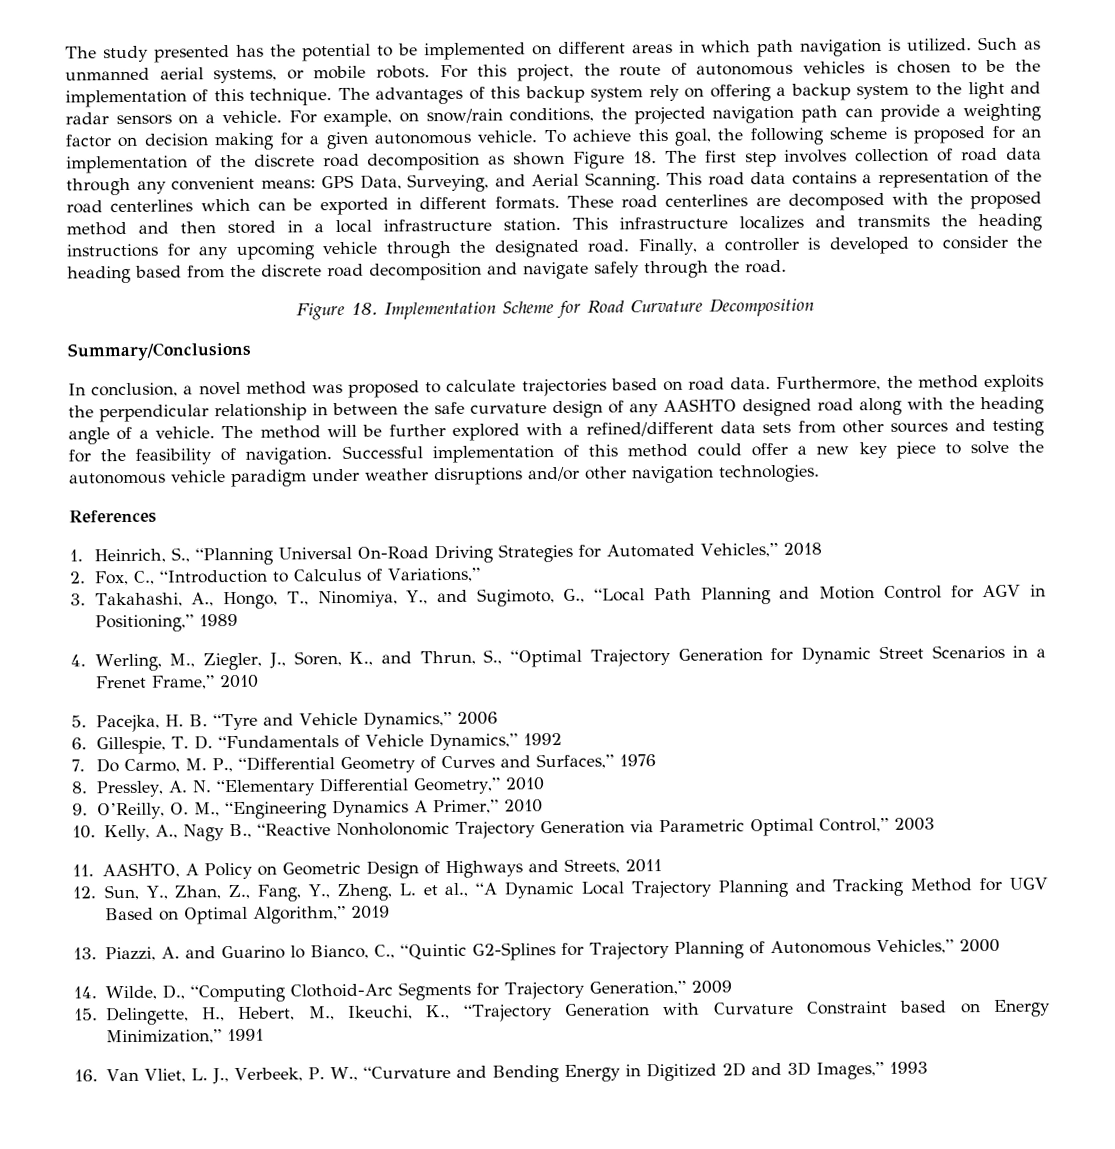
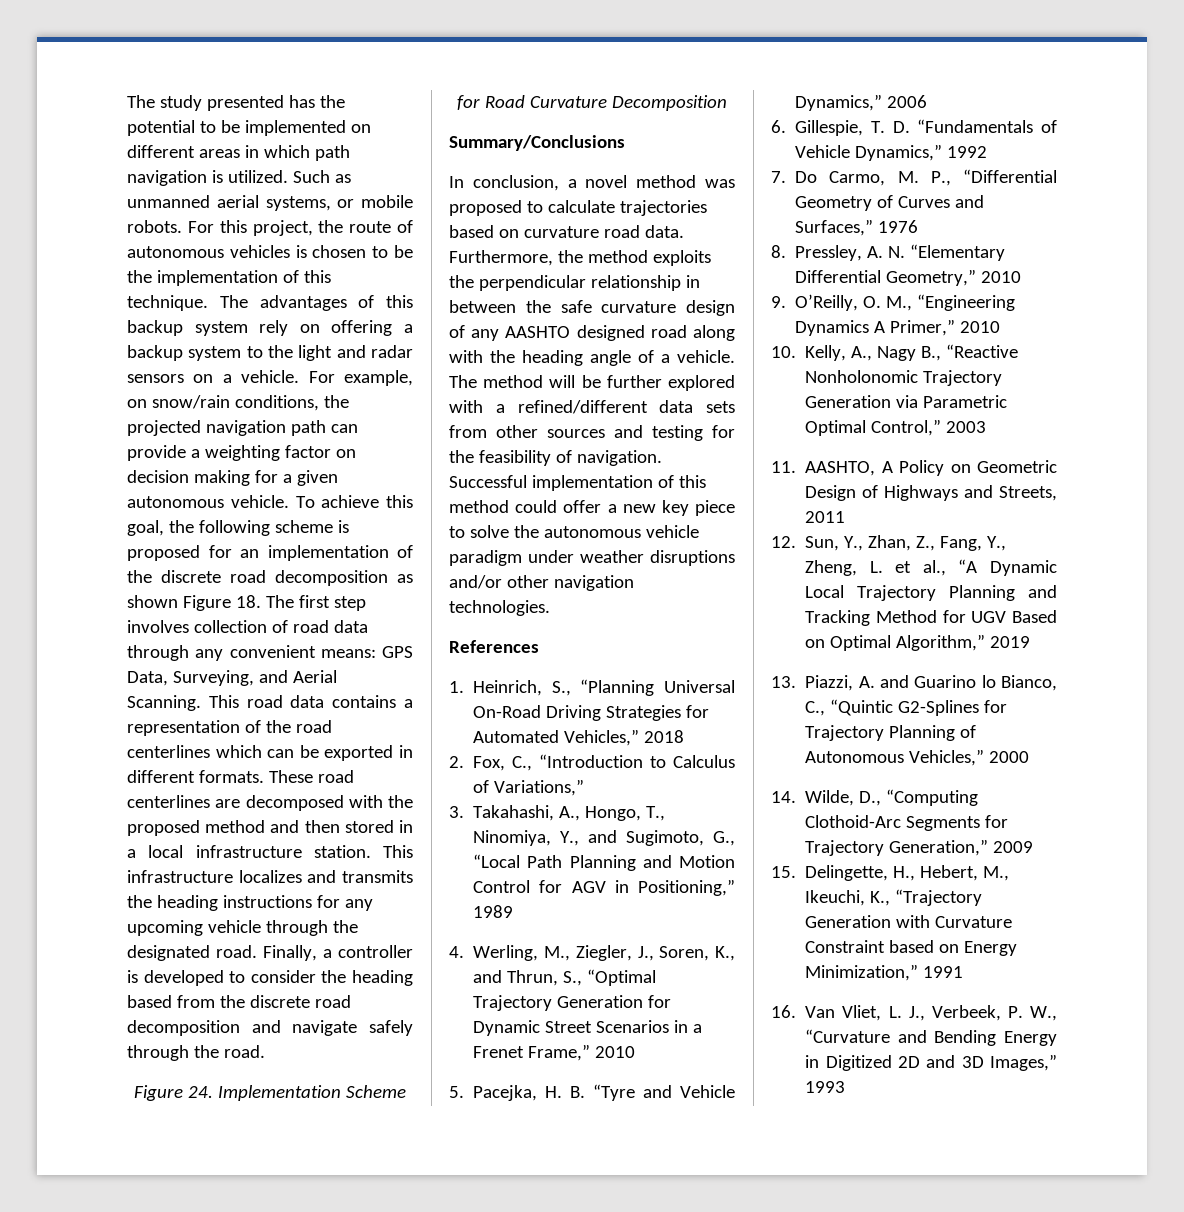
[351,302,378,315] 18. -> [188,1086,214,1098] 24.
(683, 386) none -> [523,226,599,238] curvature

